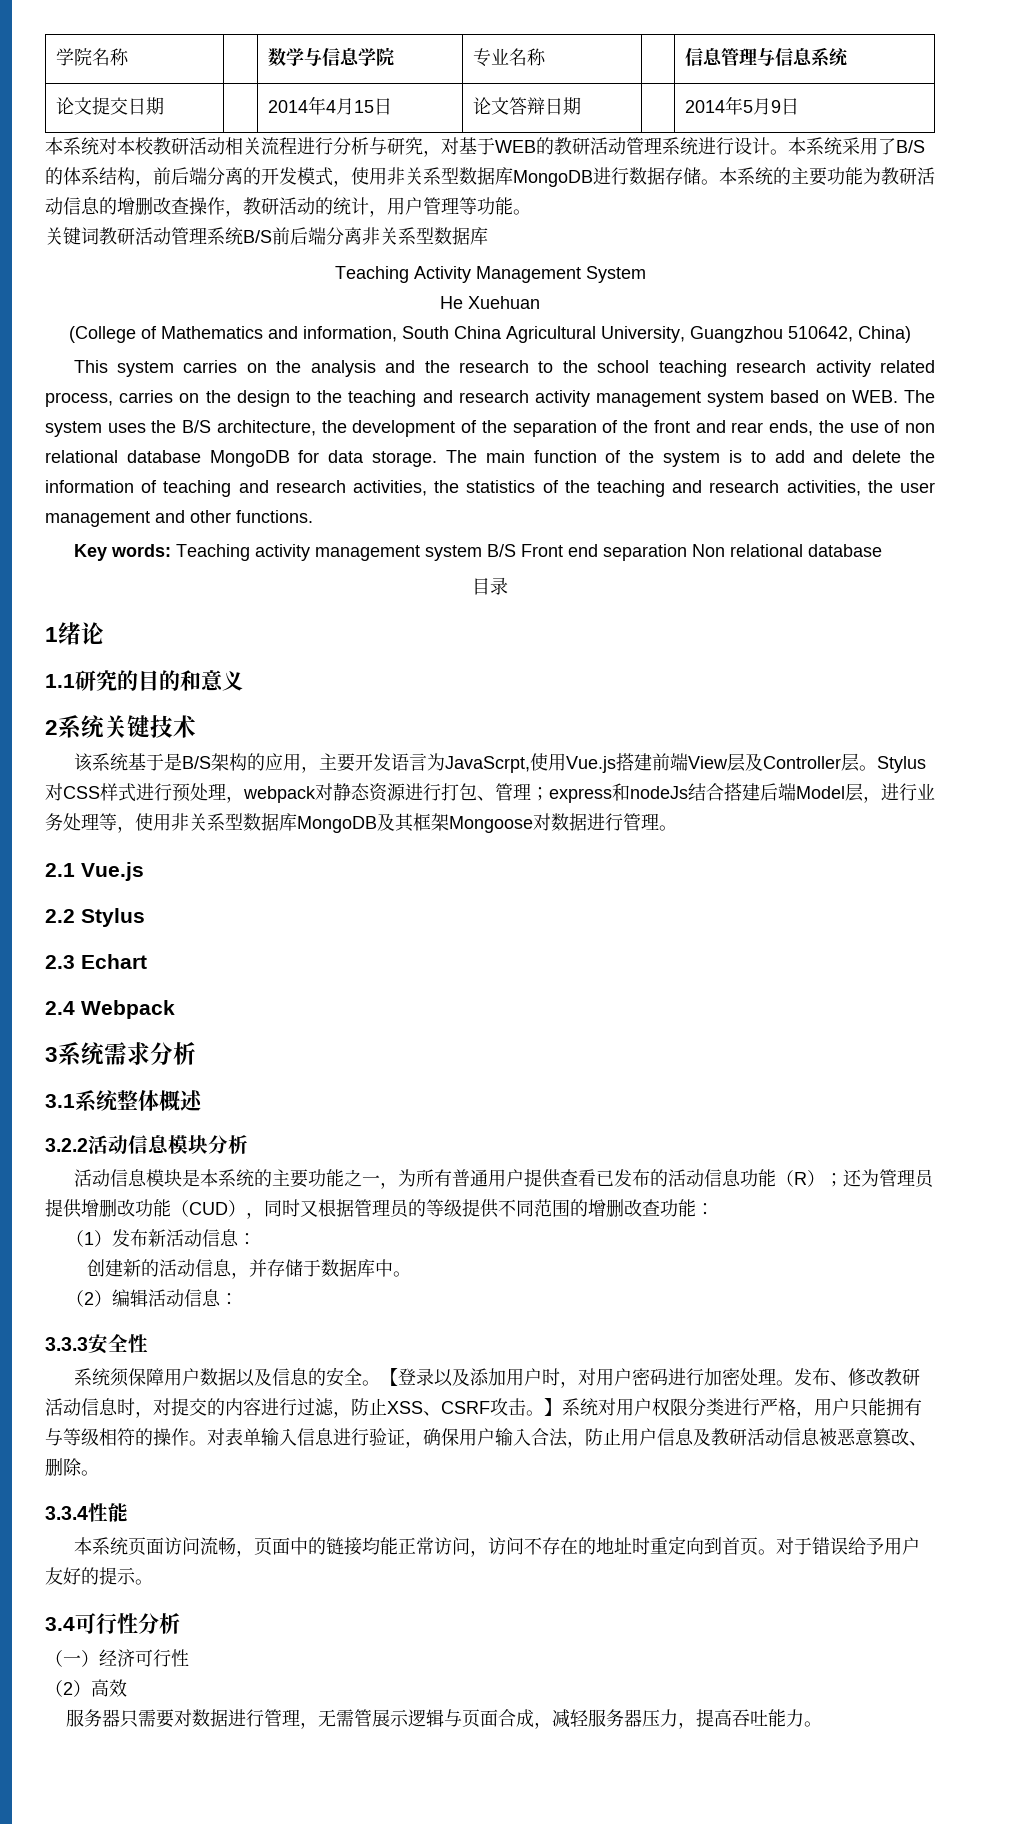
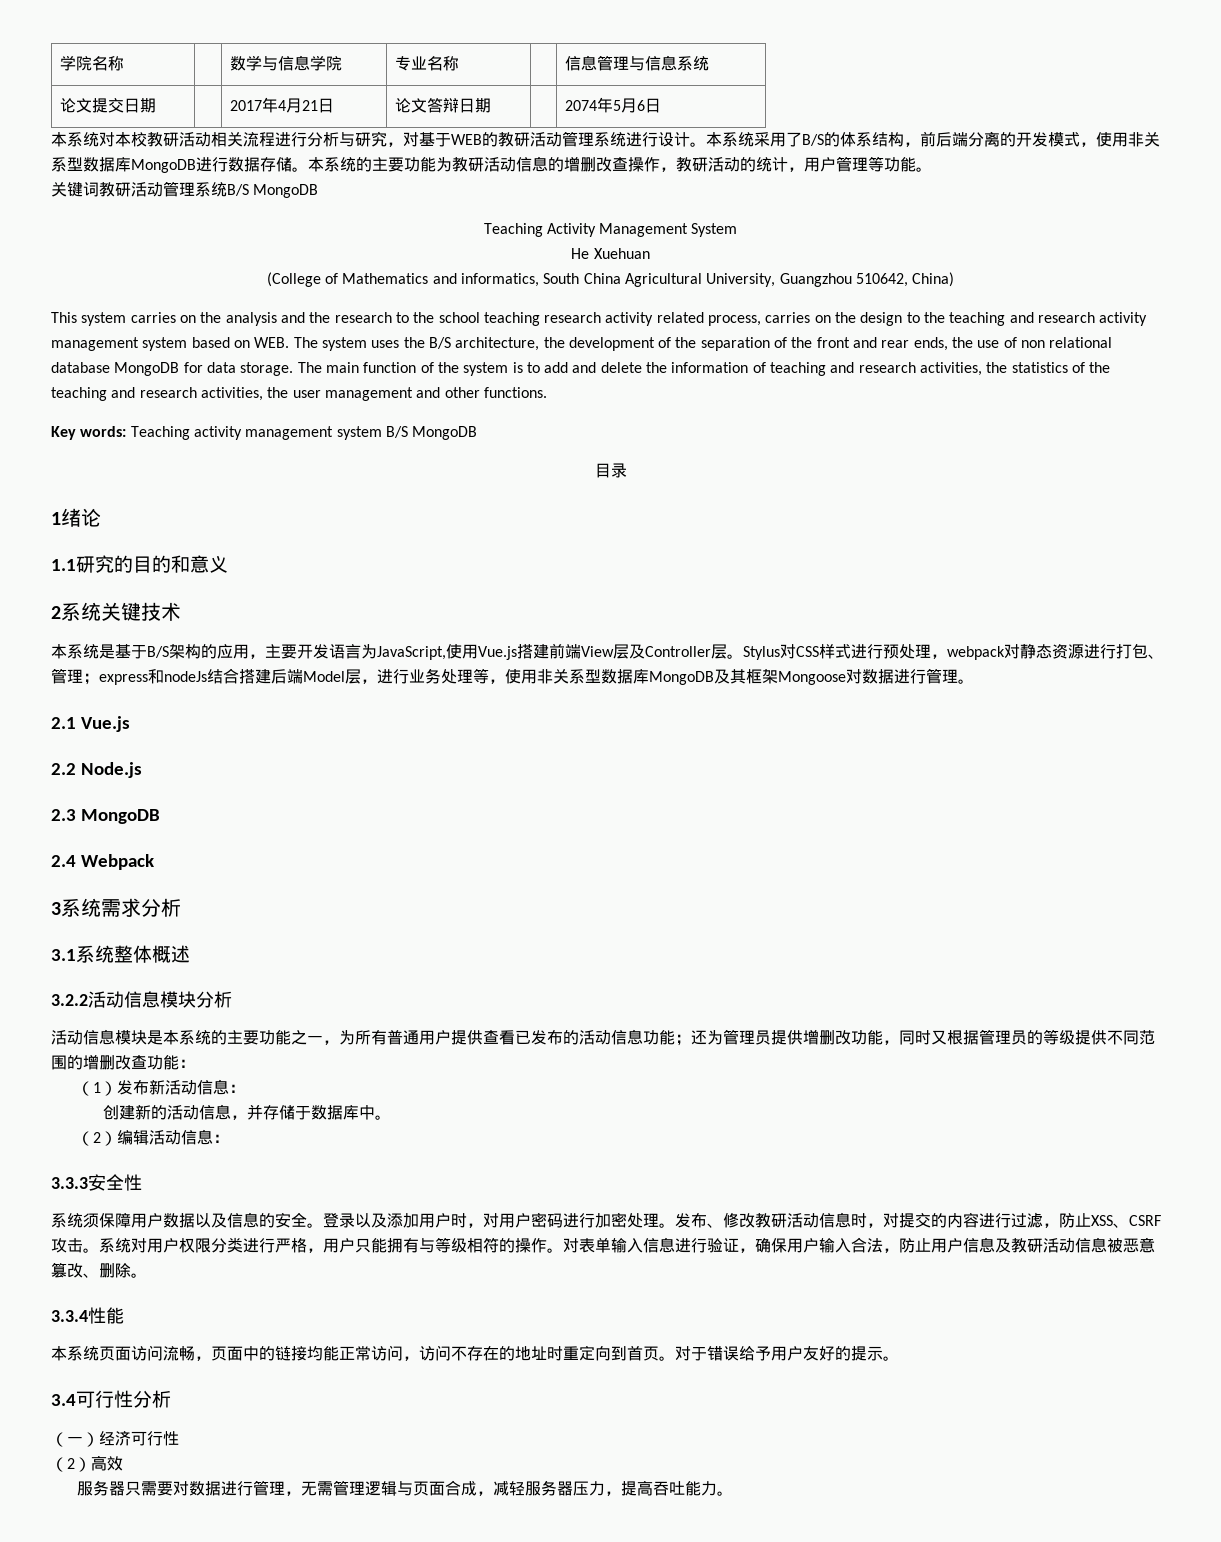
[267,100,308,113] 2014 -> [230,100,263,111] 2017
[353,100,374,113] 15 -> [302,100,319,111] 21
[684,100,725,113] 2014 -> [565,100,598,111] 2074
[770,100,781,113] 9 -> [637,100,646,111] 6
[272,227,488,245] 前后端分离非关系型数据库 -> [253,184,319,198] MongoDB
[303,326,397,342] information, -> [461,273,540,287] informatics,
[520,544,882,561] Front end separation Non relational database -> [412,426,478,440] MongoDB
[73,753,182,772] 该系统基于是 -> [51,644,147,659] 本系统是基于
[444,756,530,773] JavaScrpt, -> [377,646,446,660] JavaScript,
[81,908,145,927] Stylus -> [80,762,142,778] Node.js
[81,954,147,969] Echart -> [80,809,160,824] MongoDB
[775,1170,825,1187] （R） -> (675, 1037) none
[171,1200,246,1217] （CUD） -> (883, 1037) none
[379,1368,398,1386] 【 -> (323, 1225) none
[544,1398,562,1416] 】 -> (99, 1250) none
[371,1709,409,1727] 展示 -> [349,1481,366,1495] 理

